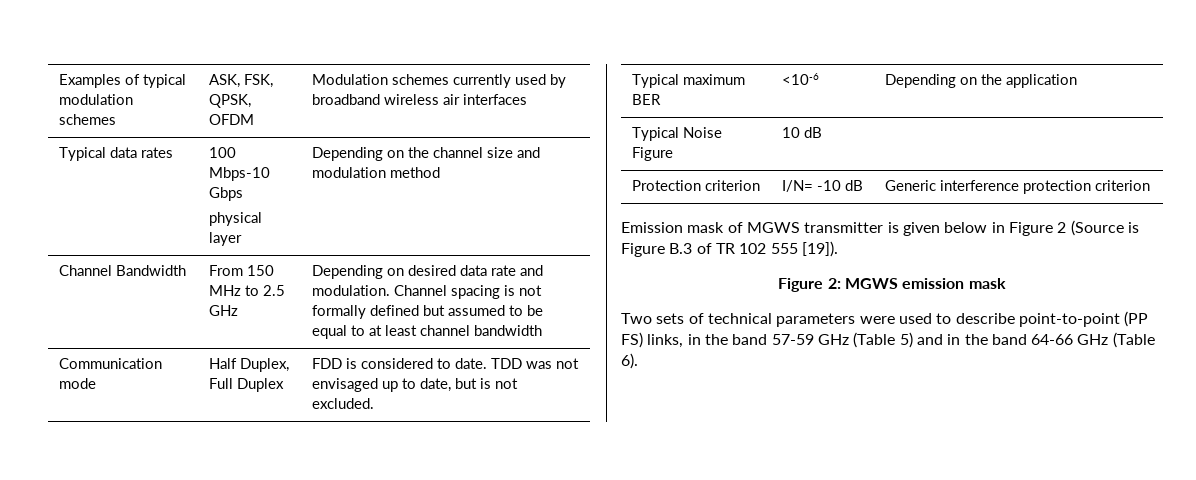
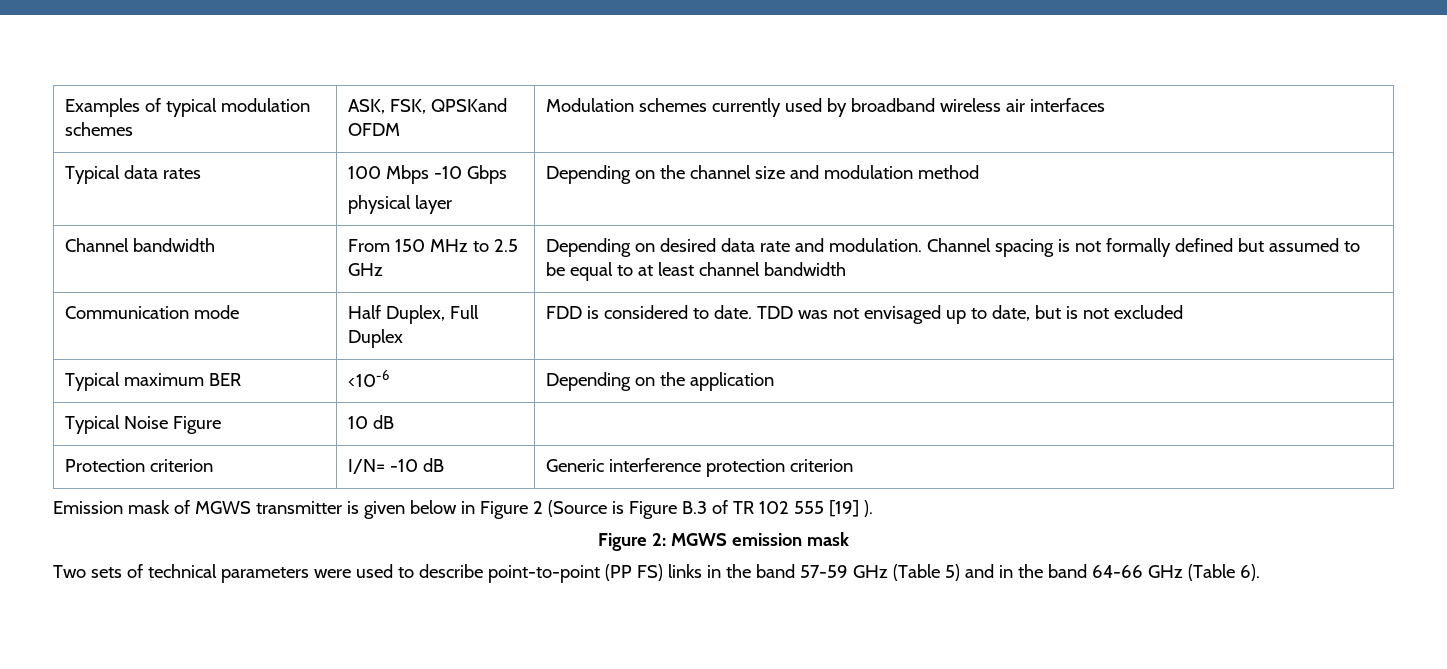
[208,94,251,108] QPSK, -> [430,98,507,112] QPSKand
[208,167,270,181] Mbps-10 -> [385,165,462,184] Mbps -10
[115,265,186,276] Bandwidth -> [132,238,215,252] bandwidth
[311,398,374,409] excluded. -> [1113,305,1183,319] excluded
[801,241,838,257] [19]). -> [828,500,873,517] [19] ).
[647,334,684,348] links, -> [667,564,702,578] links

